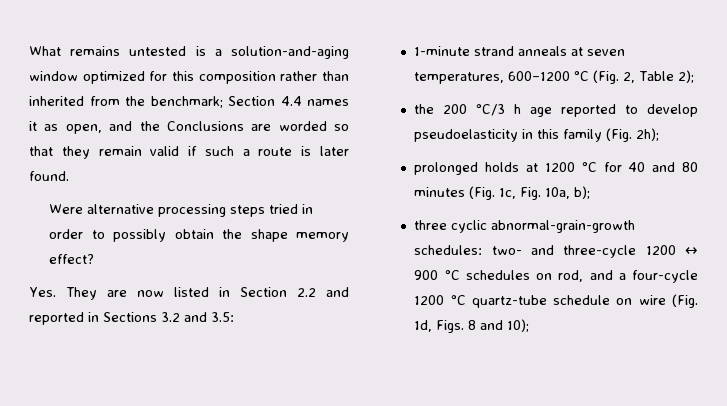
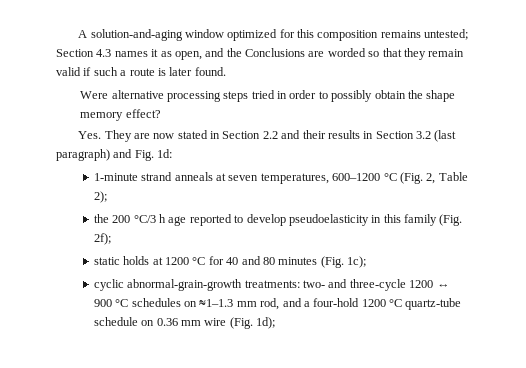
[29,46,222,56] What remains untested is a -> [78,30,88,38] A
[280,71,349,81] [29,96,302,108] rather than inherited from the benchmark; Section 4.4 -> [380,29,469,40] [56,49,112,57] remains untested; Section 4.3
[173,287,209,297] listed -> [177,130,208,139] stated
[29,312,234,325] reported in Sections 3.2 and 3.5: -> [302,130,457,142] [56,149,173,161] their results in Section 3.2 (last paragraph) and Fig. 1d:
[636,128,660,141] [414,162,479,175] 2h); // prolonged -> [93,233,111,245] [93,257,120,265] 2f); // static
[499,186,591,200] [414,220,448,230] 1c, Fig. 10a, b); // three -> [347,256,367,268] 1c); //
[414,245,483,255] schedules: -> [244,280,300,288] treatments:
(553, 276) none -> [199,299,257,307] ≈1–1.3 mm
[632,270,698,283] four-cycle -> [313,298,360,307] four-hold
[638,294,698,308] [414,319,530,333] wire (Fig. 1d, Figs. 8 and 10); -> [156,317,276,329] 0.36 mm wire (Fig. 1d);

